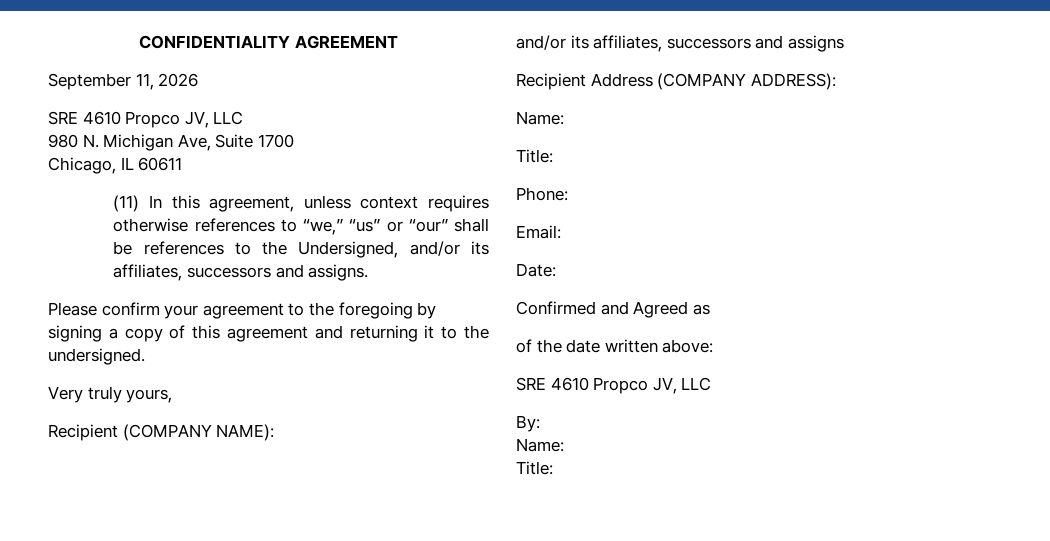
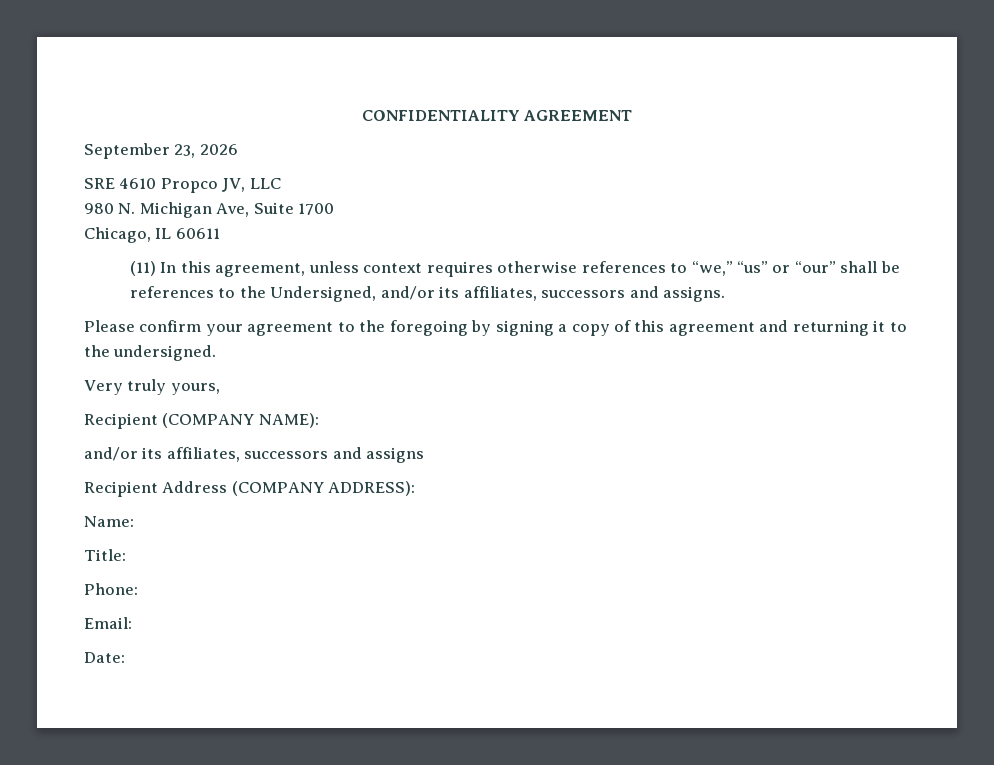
[135,73,154,90] 11, -> [174,144,196,158] 23,
[516,301,710,318] [516,339,714,353] [516,377,712,394] [516,415,540,432] [516,438,564,452] [516,461,553,475] // Confirmed and Agreed as // of the date written above: // SRE 4610 Propco JV, LLC // By: // Name: // Title: -> (125, 657) none

